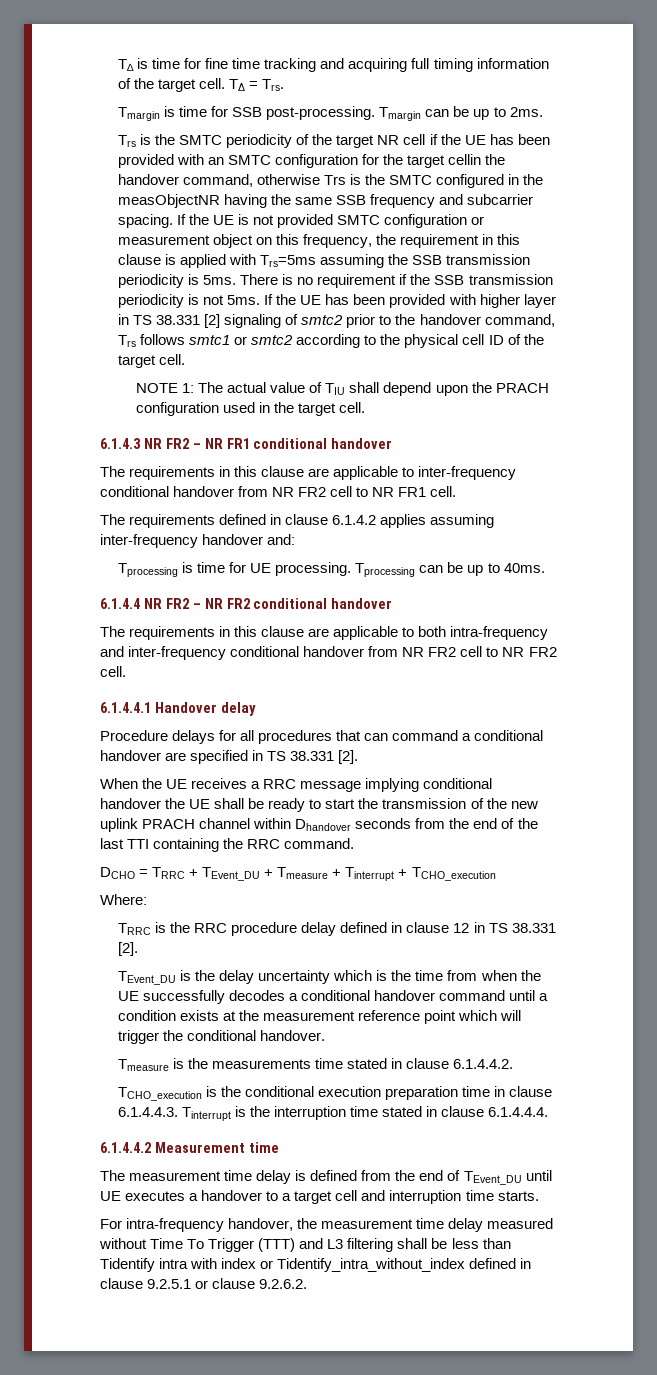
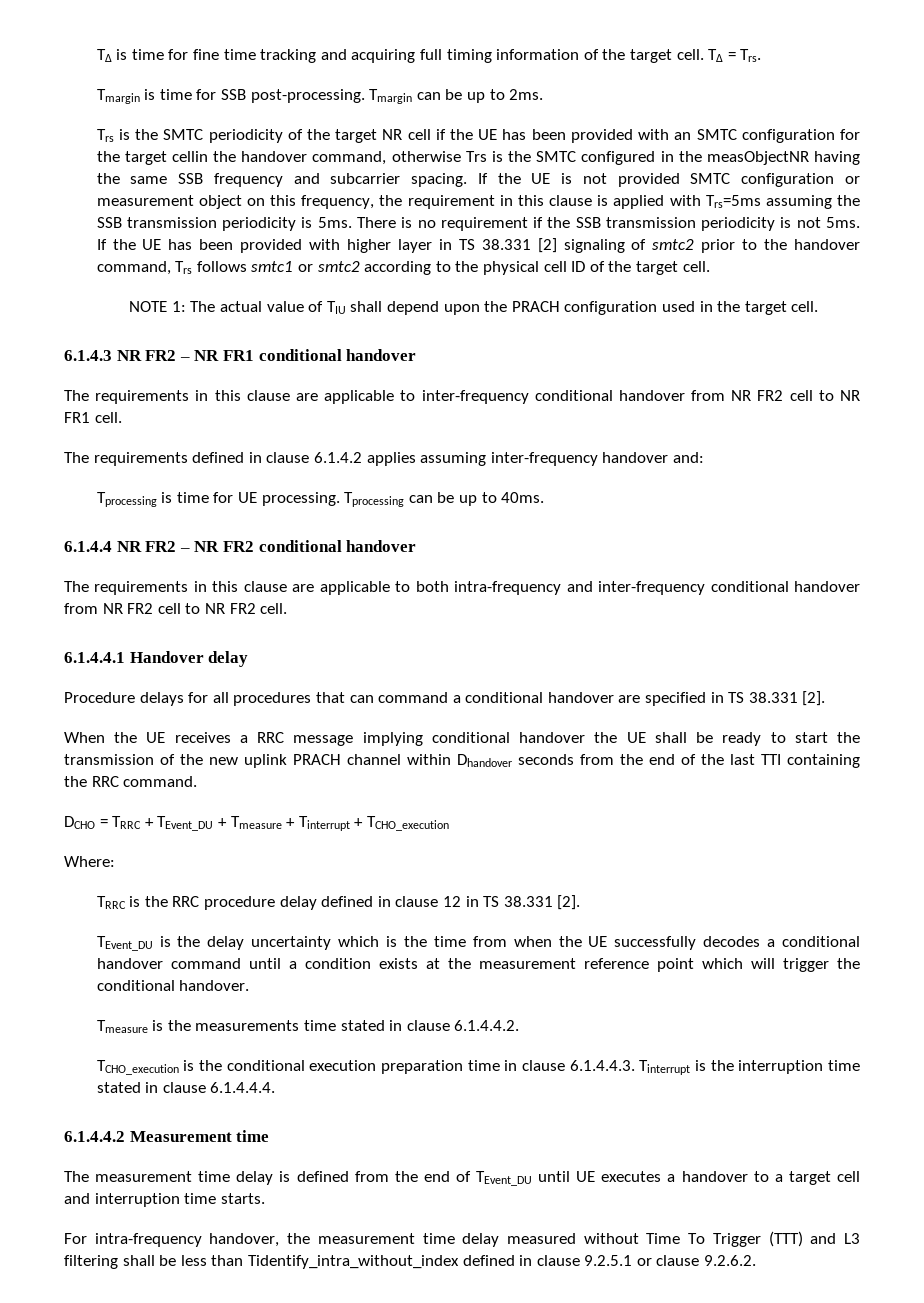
[100,1258,274,1272] Tidentify intra with index or -> (244, 1260) none

